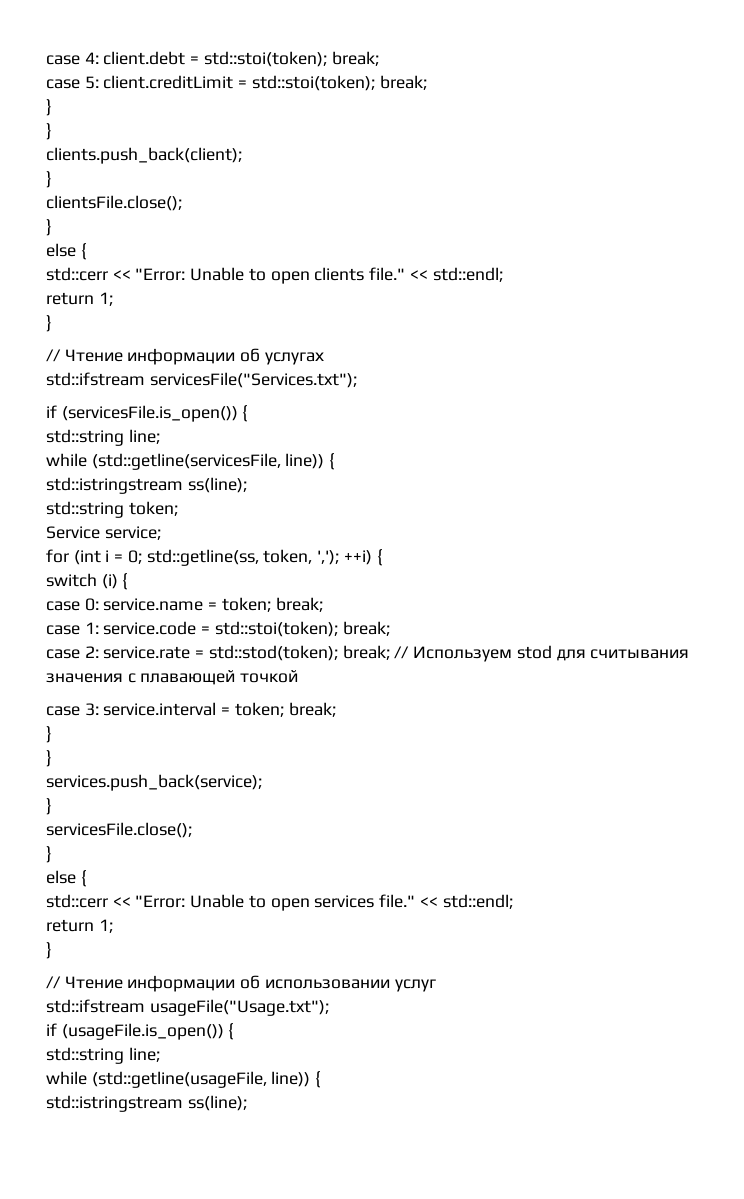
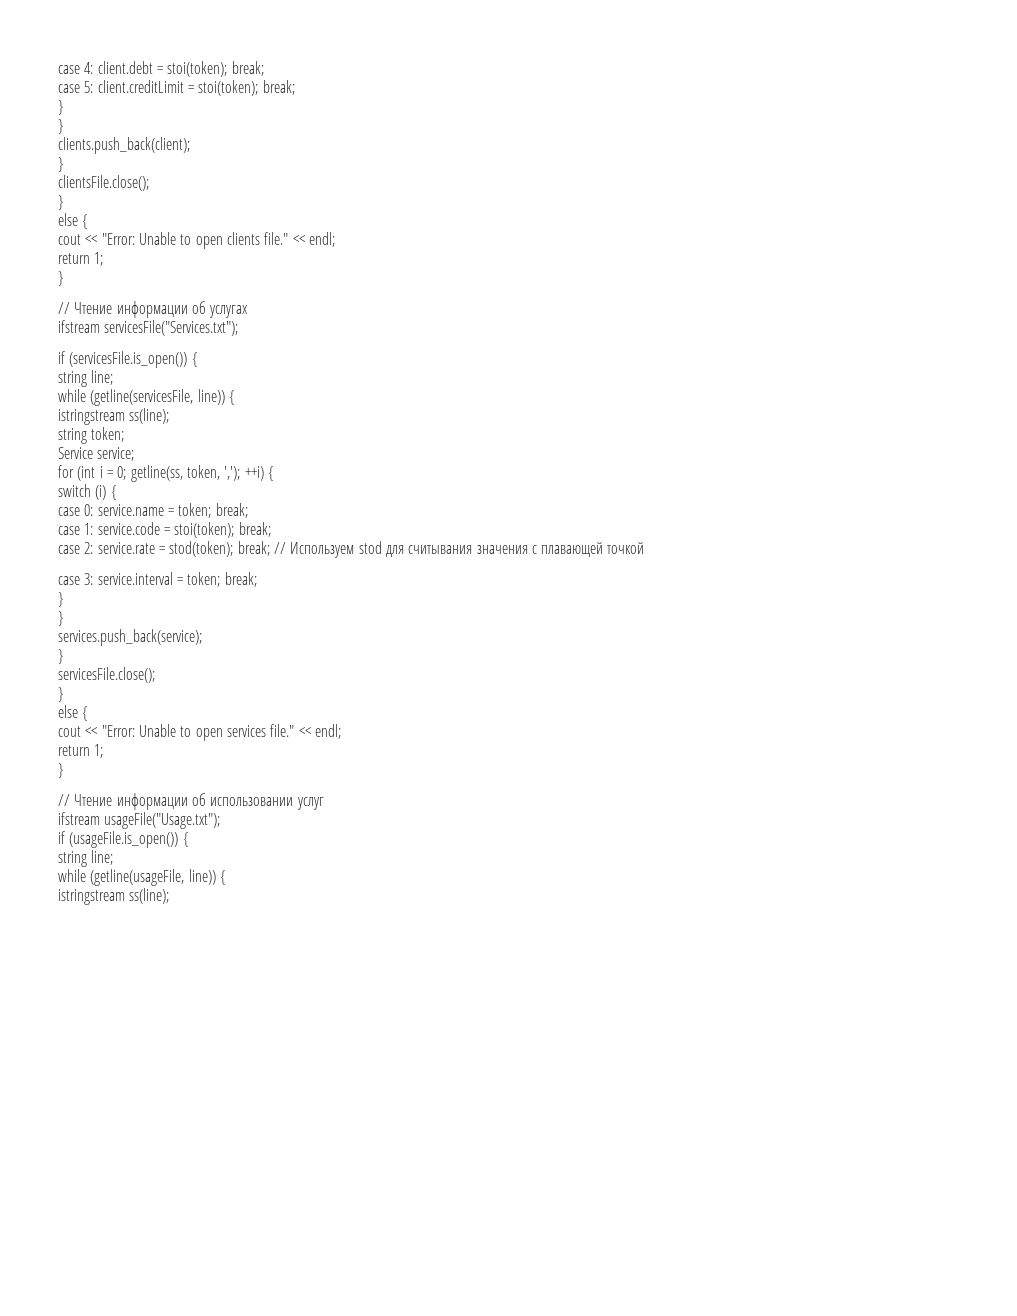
[203,51,327,67] std::stoi(token); -> [167,61,228,77] stoi(token);
[251,75,375,91] std::stoi(token); -> [198,80,259,96] stoi(token);
[46,267,108,281] std::cerr -> [58,234,81,245] cout
[432,267,503,282] std::endl; -> [308,232,335,247] endl;
[46,372,145,386] std::ifstream -> [58,320,100,333] ifstream
[46,429,160,446] [46,453,336,470] [46,477,183,494] std::string line; // while (std::getline(servicesFile, line)) { // std::istringstream -> [58,370,114,387] [58,389,235,406] [58,409,125,425] string line; // while (getline(servicesFile, line)) { // istringstream
[46,501,124,518] std::string -> [58,428,87,444] string
[146,549,259,566] std::getline(ss, -> [130,465,183,482] getline(ss,
[214,621,338,637] std::stoi(token); -> [174,522,235,538] stoi(token);
[208,645,338,661] std::stod(token); -> [169,541,234,557] stod(token);
[46,894,108,908] std::cerr -> [58,726,81,737] cout
[442,894,513,909] std::endl; -> [314,724,341,739] endl;
[46,999,145,1013] std::ifstream -> [58,812,100,825] ifstream
[46,1047,160,1064] [46,1071,322,1088] [46,1095,183,1112] std::string line; // while (std::getline(usageFile, line)) { // std::istringstream -> [58,850,114,867] [58,869,226,886] [58,889,125,905] string line; // while (getline(usageFile, line)) { // istringstream

